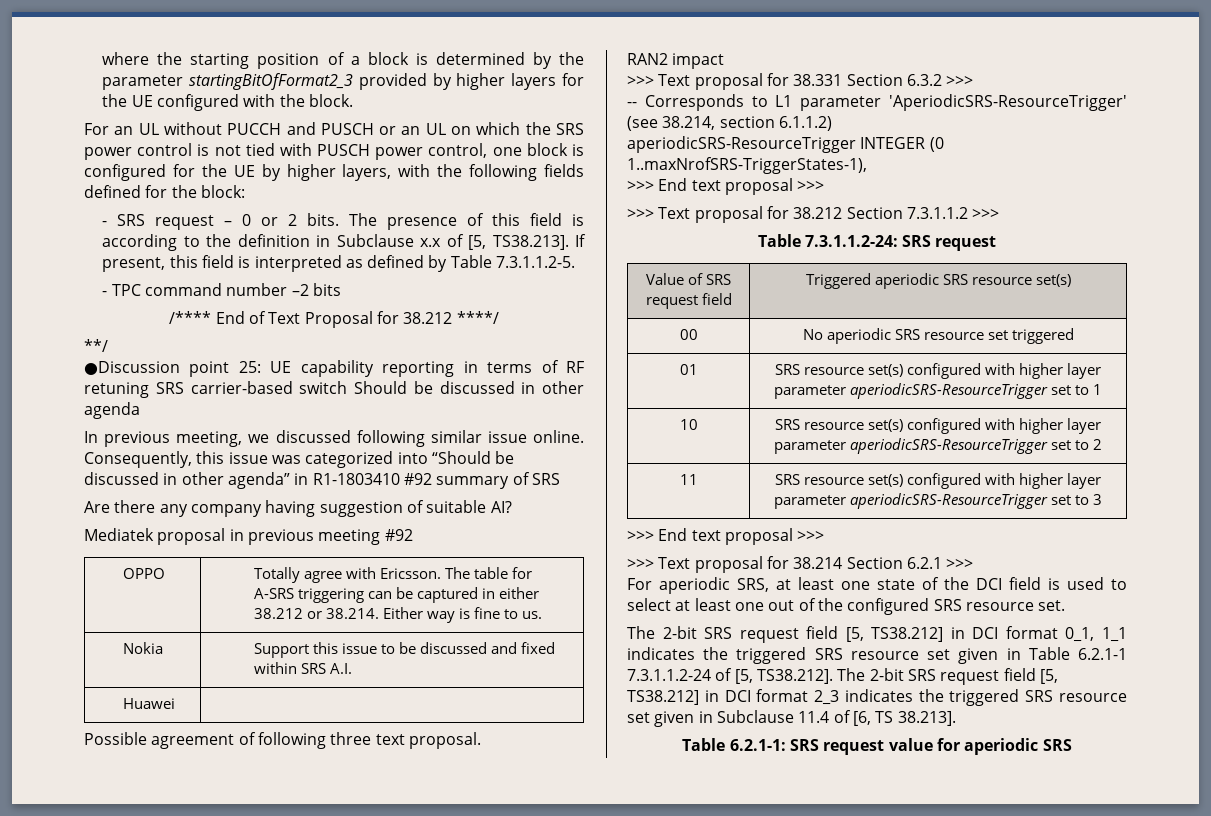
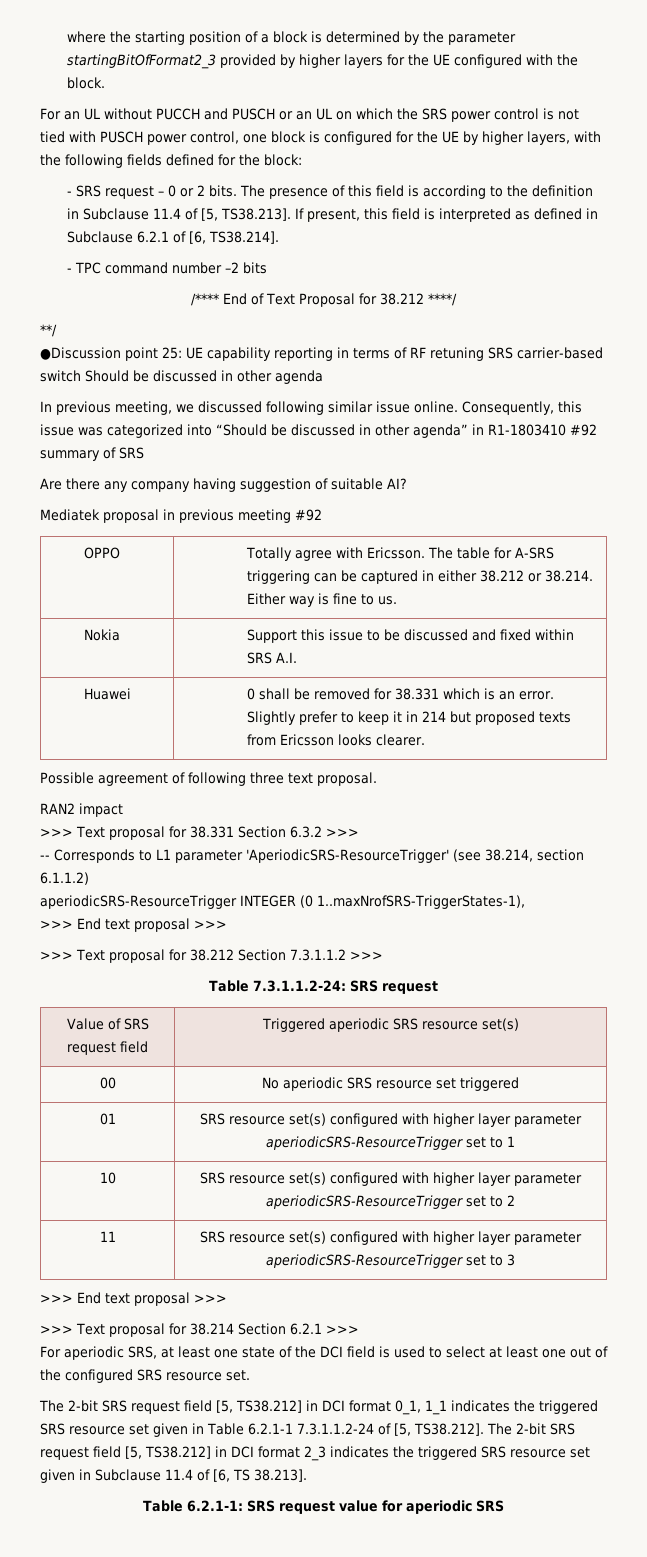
[420,238,442,247] x.x -> [152,208,181,219] 11.4
[428,255,576,272] by Table 7.3.1.1.2-5. -> [585,208,598,219] [66,231,279,244] in Subclause 6.2.1 of [6, TS38.214].
(176, 703) none -> [247,688,555,700] [247,711,572,725] [247,734,426,746] 0 shall be removed for 38.331 which is an error. Slightly prefer to keep it in 214 but proposed texts from Ericsson looks clearer.

